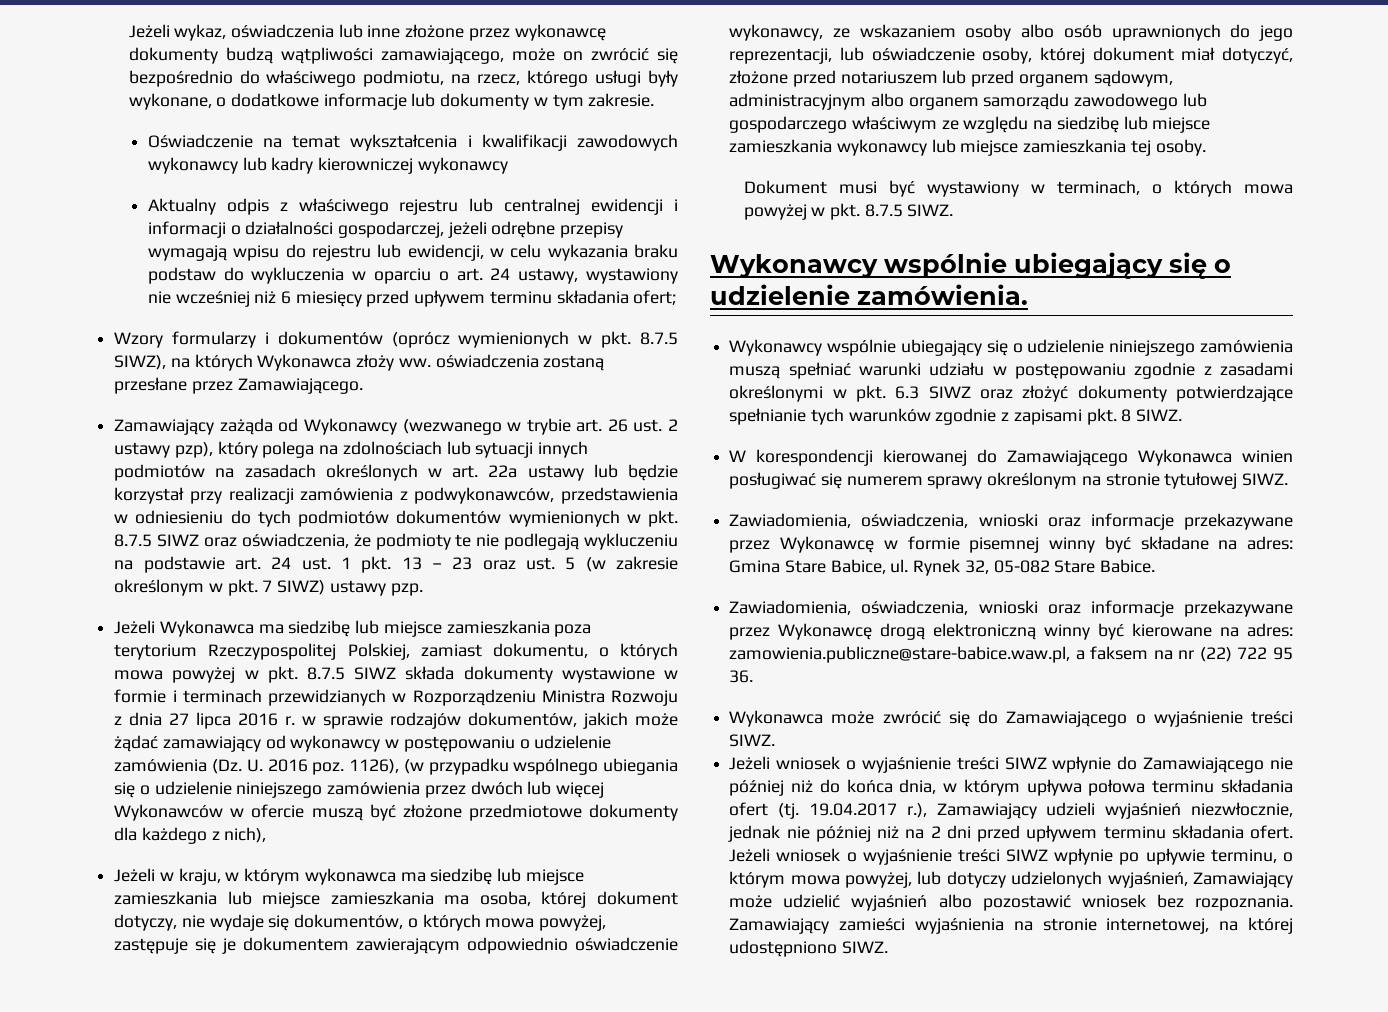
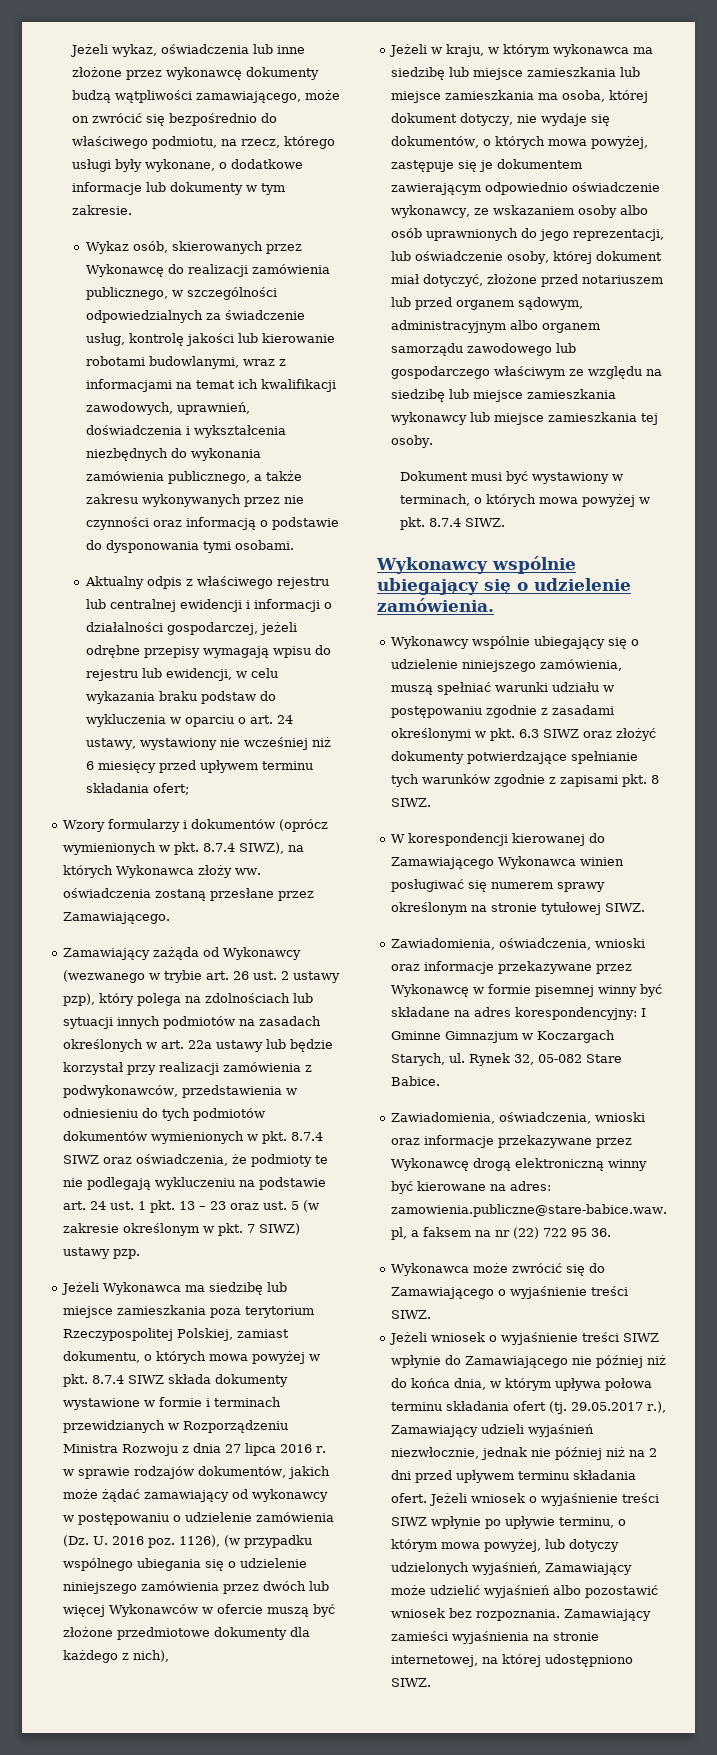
[147,134,678,151] [147,157,508,174] Oświadczenie na temat wykształcenia i kwalifikacji zawodowych wykonawcy lub kadry kierowniczej wykonawcy -> [85,241,302,254] [85,264,330,277] [85,287,277,300] [85,310,305,323] [85,333,335,346] [85,356,286,369] [85,379,336,392] [85,402,250,415] [85,425,286,438] [85,448,261,461] [85,471,302,484] [85,494,304,507] [85,517,339,530] [85,540,294,553] Wykaz osób, skierowanych przez Wykonawcę do realizacji zamówienia publicznego, w szczególności odpowiedzialnych za świadczenie usług, kontrolę jakości lub kierowanie robotami budowlanymi, wraz z informacjami na temat ich kwalifikacji zawodowych, uprawnień, doświadczenia i wykształcenia niezbędnych do wykonania zamówienia publicznego, a także zakresu wykonywanych przez nie czynności oraz informacją o podstawie do dysponowania tymi osobami.
[640,332,678,345] 8.7.5 -> [203,843,236,852] 8.7.4
[114,534,153,547] 8.7.5 -> [291,1132,324,1141] 8.7.4
[307,667,346,680] 8.7.5 -> [92,1375,125,1384] 8.7.4
[864,204,903,217] 8.7.5 -> [428,518,461,527] 8.7.4
[1200,340,1293,353] zamówienia -> [540,659,623,671] zamówienia,
[1247,536,1293,550] [729,559,886,574] adres: Gmina Stare Babice, -> [474,1007,647,1020] [391,1030,616,1043] [391,1053,446,1066] adres korespondencyjny: I Gminne Gimnazjum w Koczargach Starych,
[808,803,897,816] 19.04.2017 -> [571,1402,644,1411] 29.05.2017

